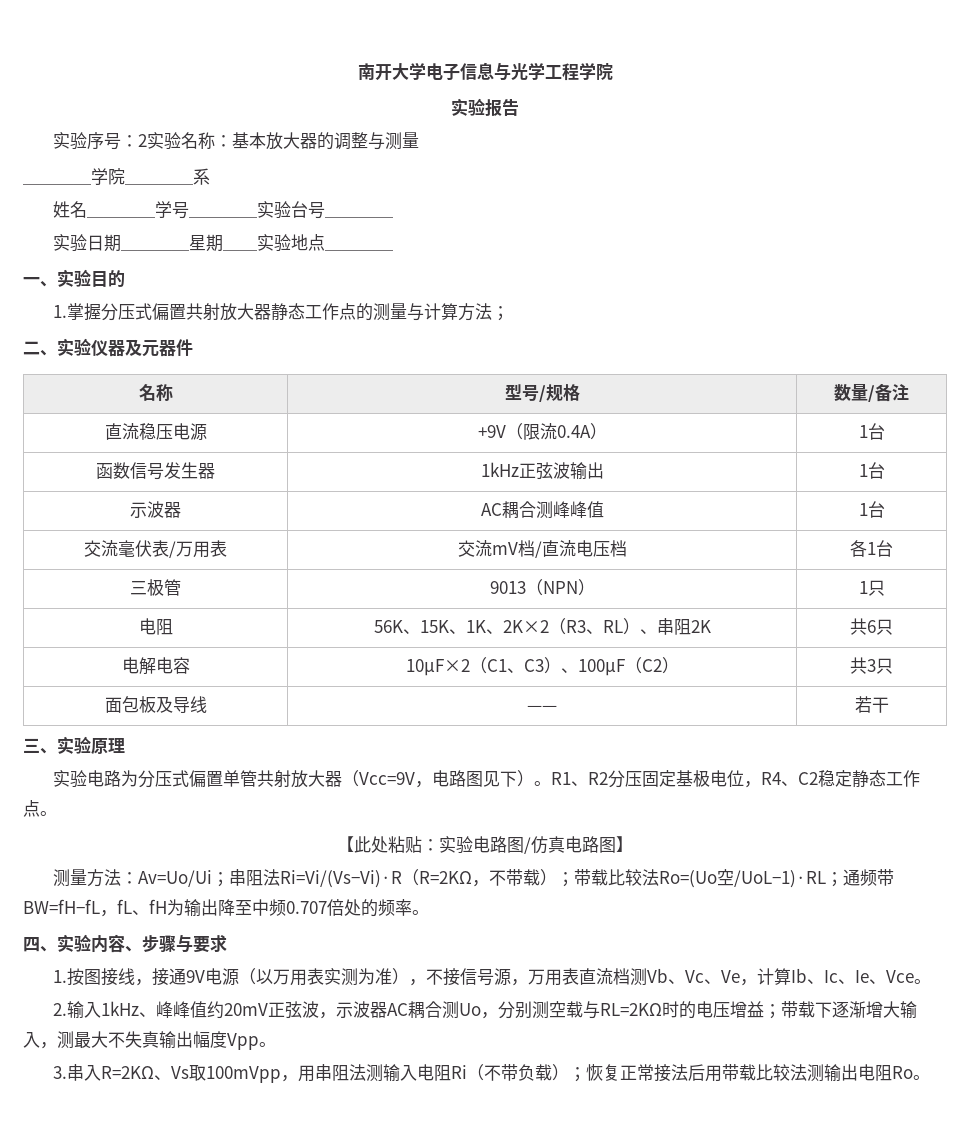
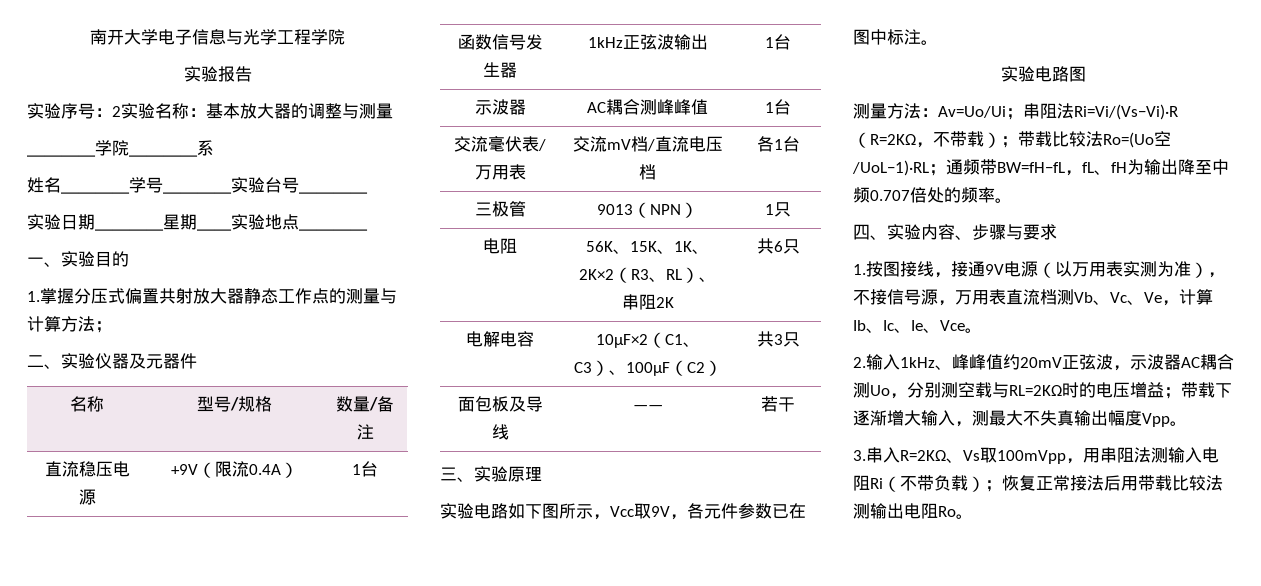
[120,770,920,788] [23,800,57,817] [337,836,439,853] 为分压式偏置单管共射放大器（Vcc=9V，电路图见下）。R1、R2分压固定基极电位，R4、C2稳定静态工作点。 // 【此处粘贴： -> [508,503,806,520] [853,29,938,45] 如下图所示，Vcc取9V，各元件参数已在图中标注。 //
[524,836,633,854] /仿真电路图】 -> (1086, 74) none

